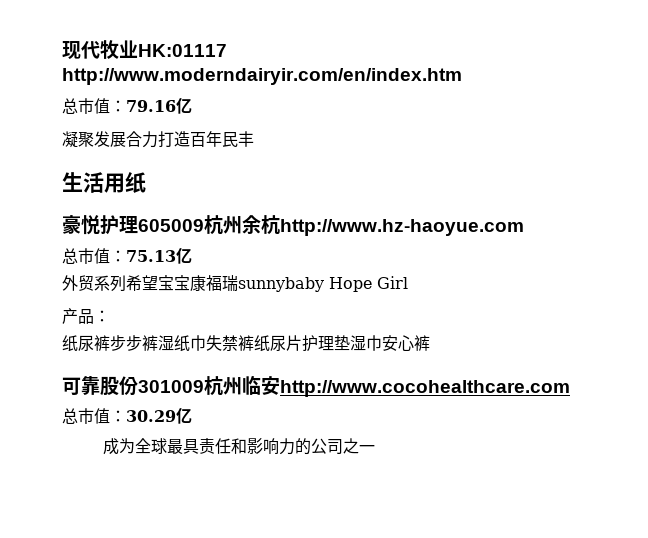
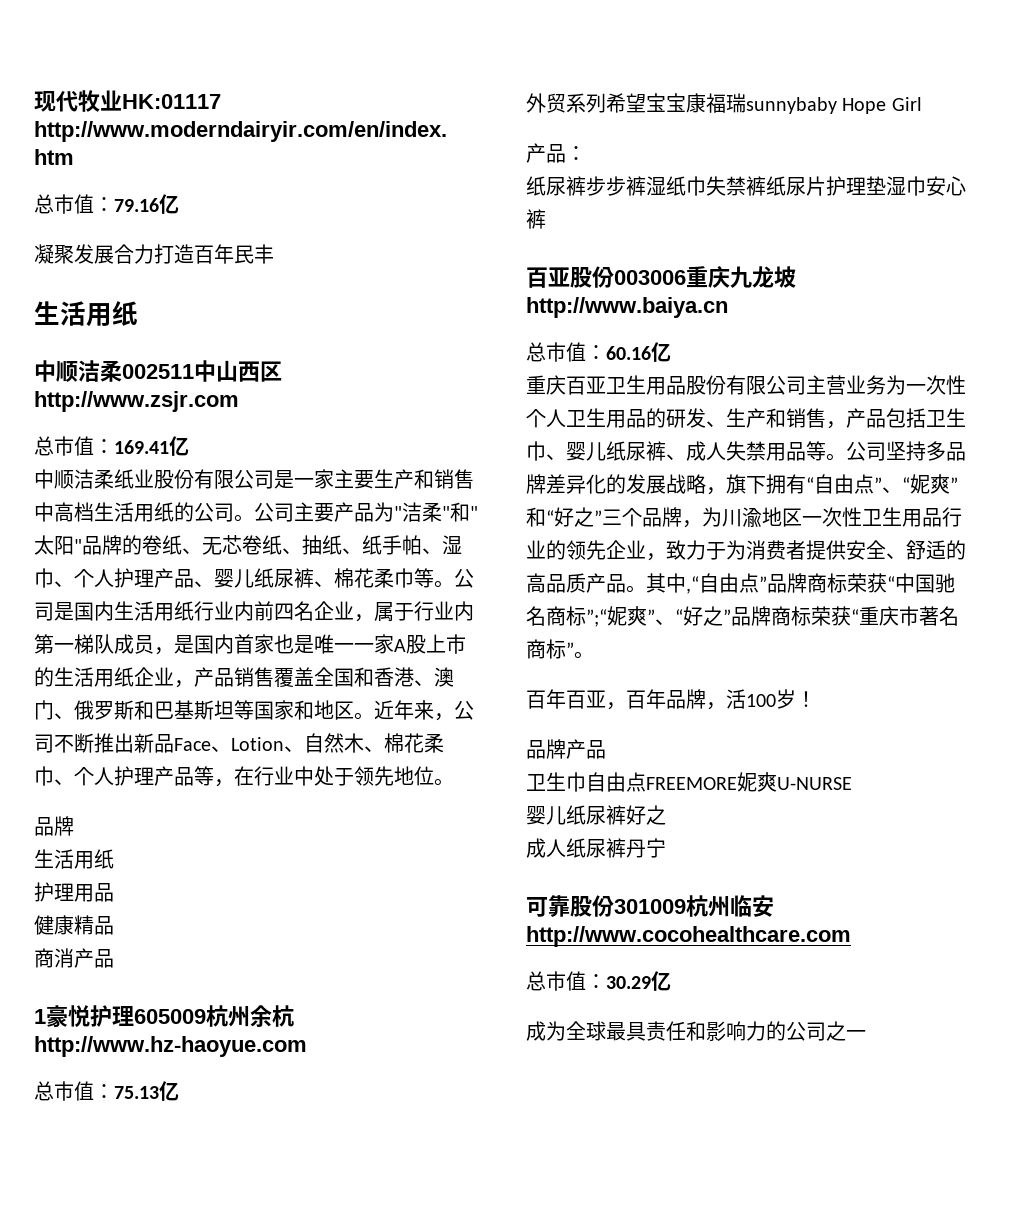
(146, 182) none -> [34,360,282,382] [34,391,239,412] [34,436,189,456] [34,469,474,489] [34,502,478,522] [34,535,462,555] [34,568,474,588] [34,601,474,622] [34,634,466,655] [34,667,454,688] [34,700,474,721] [34,733,444,753] [34,766,454,787] [34,816,74,836] [34,849,114,869] [34,882,114,902] [34,915,114,935] [34,948,114,968] [34,1009,46,1024] 中顺洁柔002511中山西区http://www.zsjr.com // 总市值：169.41亿 // 中顺洁柔纸业股份有限公司是一家主要生产和销售中高档生活用纸的公司。公司主要产品为"洁柔"和"太阳"品牌的卷纸、无芯卷纸、抽纸、纸手帕、湿巾、个人护理产品、婴儿纸尿裤、棉花柔巾等。公司是国内生活用纸行业内前四名企业，属于行业内第一梯队成员，是国内首家也是唯一一家A股上市的生活用纸企业，产品销售覆盖全国和香港、澳门、俄罗斯和巴基斯坦等国家和地区。近年来，公司不断推出新品Face、Lotion、自然木、棉花柔巾、个人护理产品等，在行业中处于领先地位。 // 品牌 // 生活用纸 // 护理用品 // 健康精品 // 商消产品 // 1
(430, 343) none -> [526,266,796,288] [526,297,728,318] [526,342,671,362] [526,375,966,395] [526,408,966,429] [526,441,966,461] [526,474,958,495] [526,507,962,528] [526,540,966,561] [526,573,955,594] [526,606,959,627] [526,639,594,659] [526,689,816,710] [526,739,606,759] [526,772,852,792] [526,805,666,825] [526,838,666,858] // 百亚股份003006重庆九龙坡http://www.baiya.cn // 总市值：60.16亿 // 重庆百亚卫生用品股份有限公司主营业务为一次性个人卫生用品的研发、生产和销售，产品包括卫生巾、婴儿纸尿裤、成人失禁用品等。公司坚持多品牌差异化的发展战略，旗下拥有“自由点”、“妮爽”和“好之”三个品牌，为川渝地区一次性卫生用品行业的领先企业，致力于为消费者提供安全、舒适的高品质产品。其中,“自由点”品牌商标荣获“中国驰名商标”;“妮爽”、“好之”品牌商标荣获“重庆市著名商标”。 // 百年百亚，百年品牌，活100岁！ // 品牌产品 // 卫生巾自由点FREEMORE妮爽U-NURSE // 婴儿纸尿裤好之 // 成人纸尿裤丹宁

